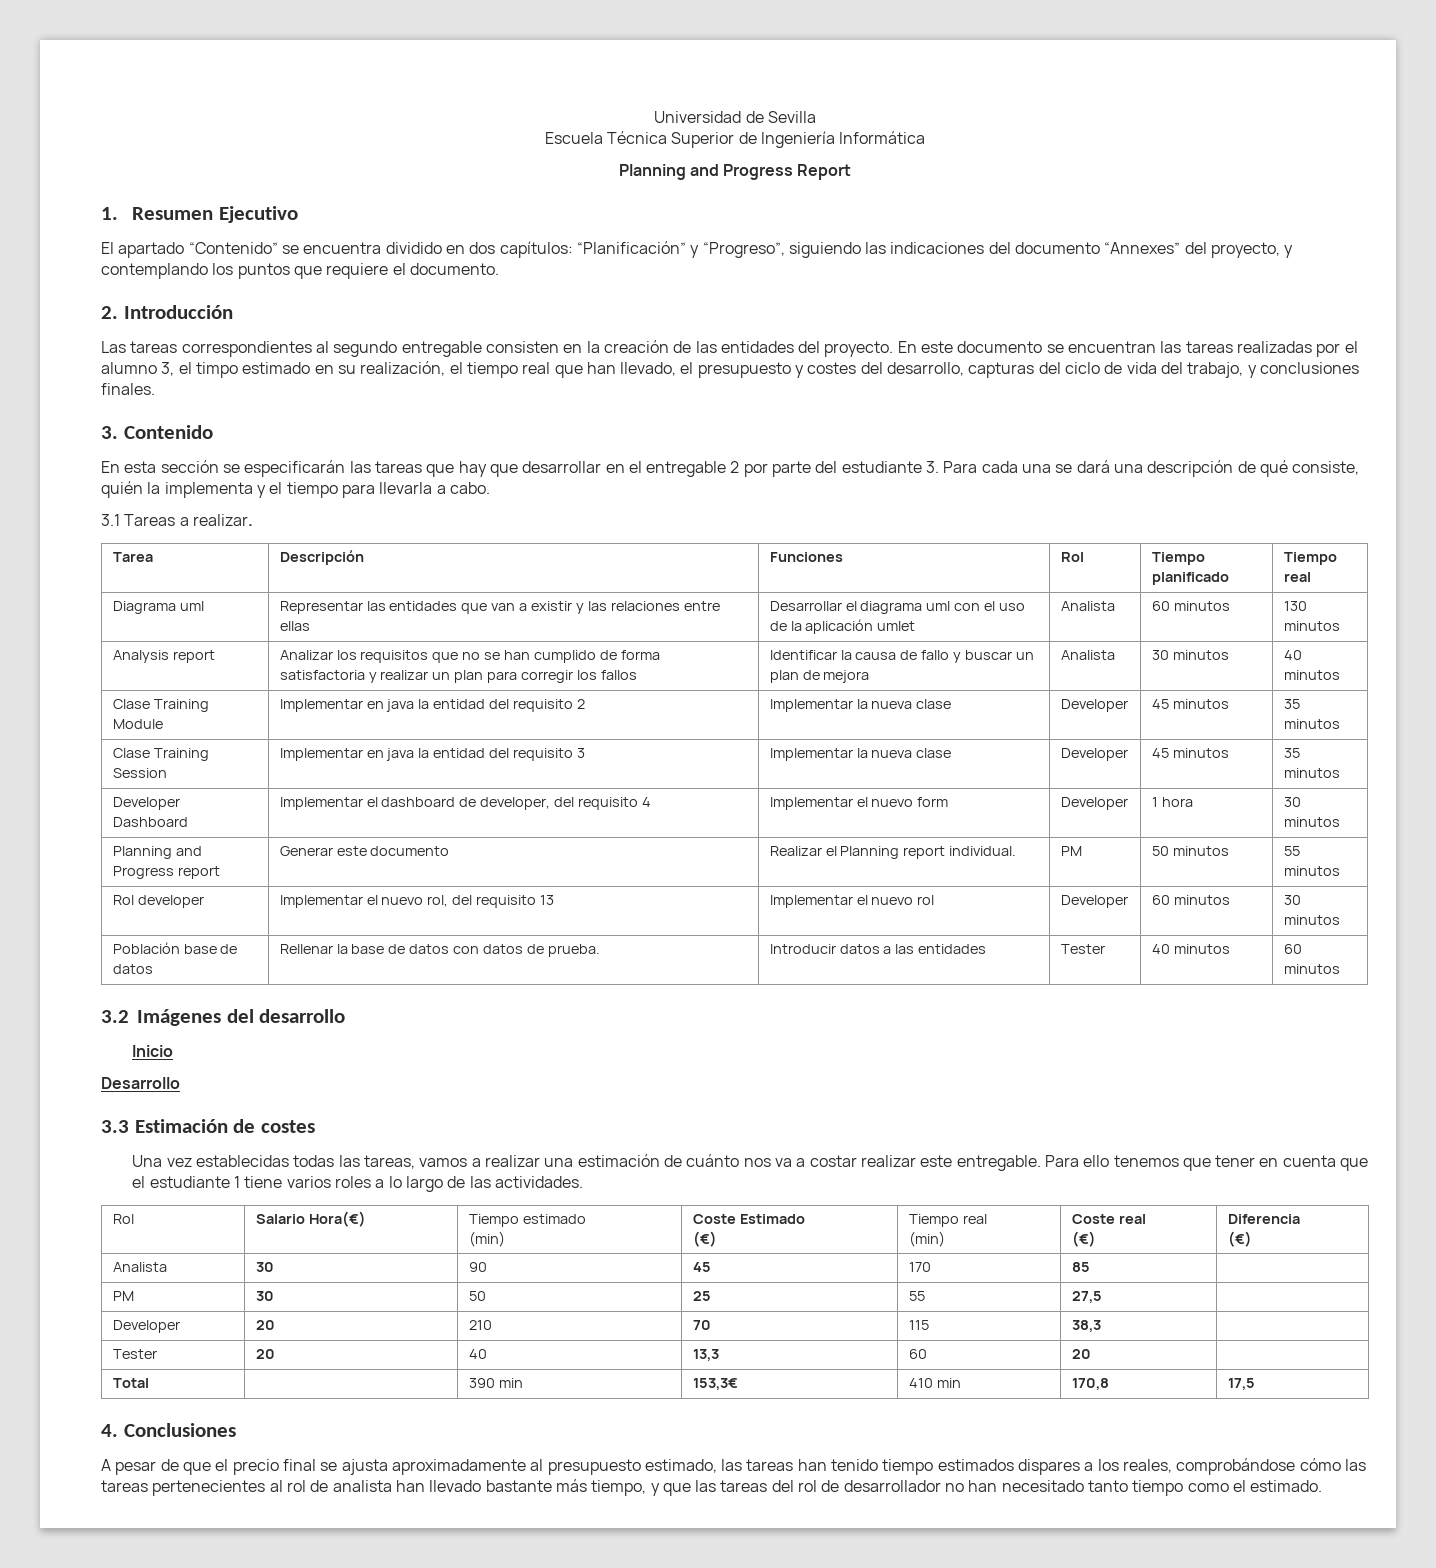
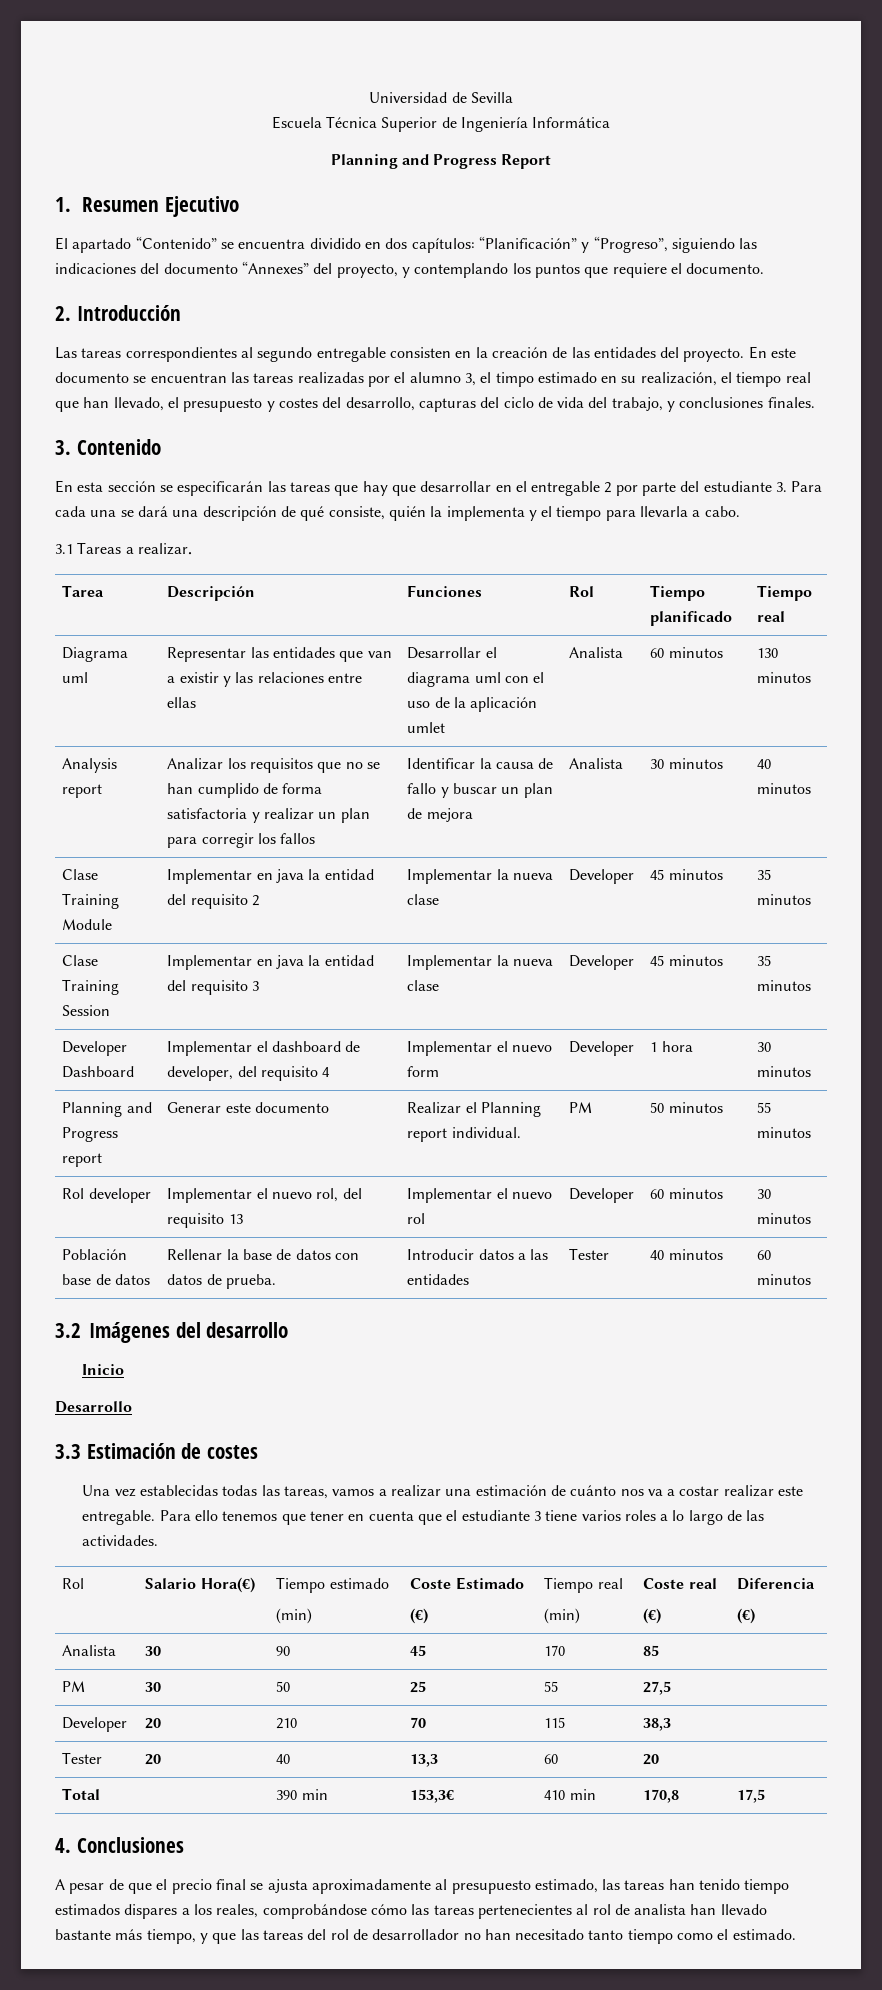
[234,1176,241,1188] 1 -> [533,1511,541,1521] 3

